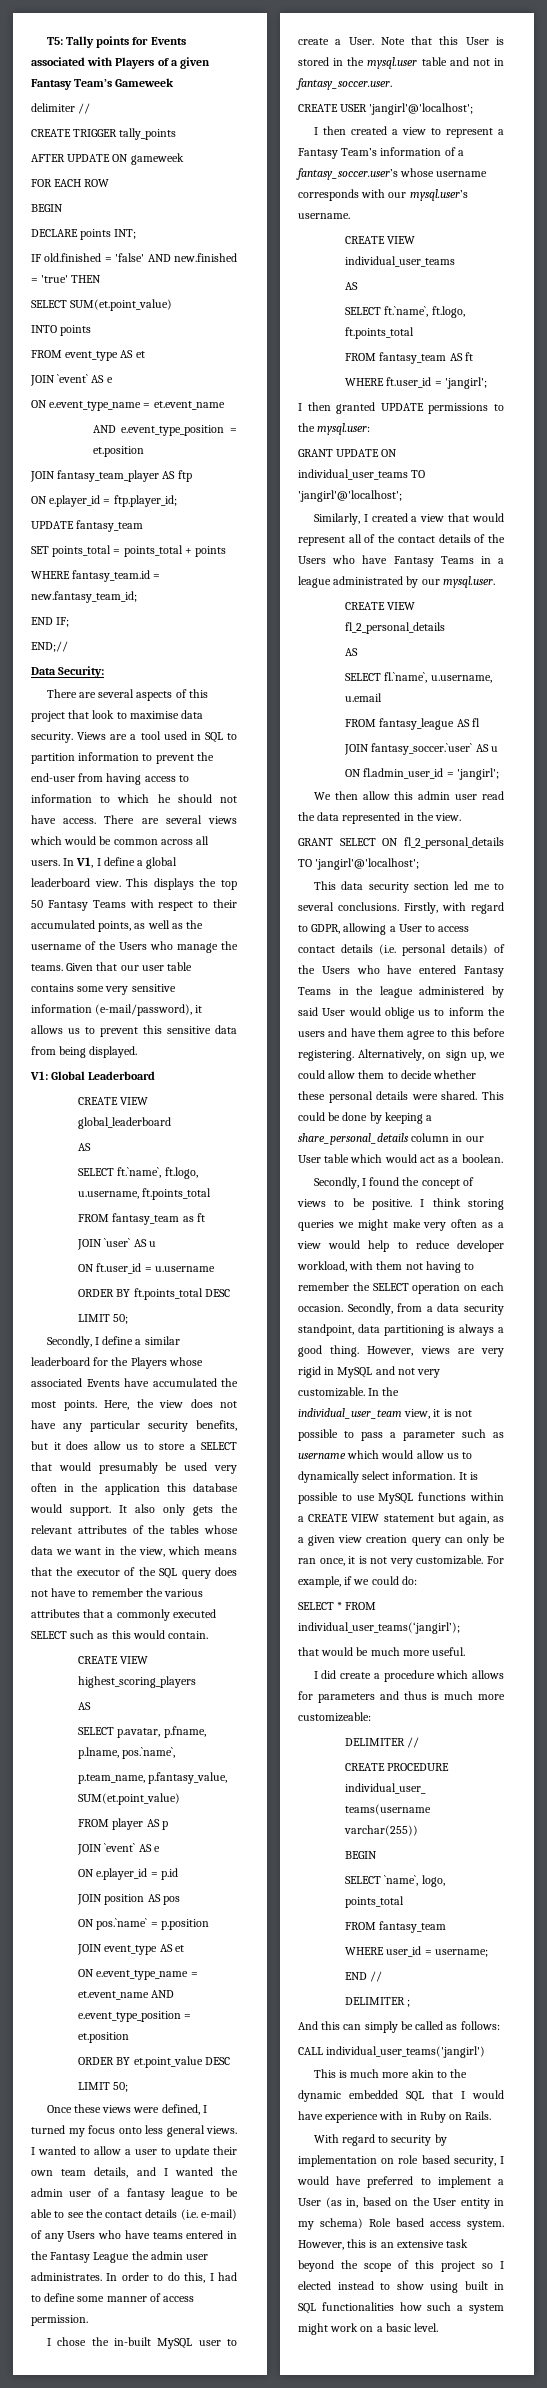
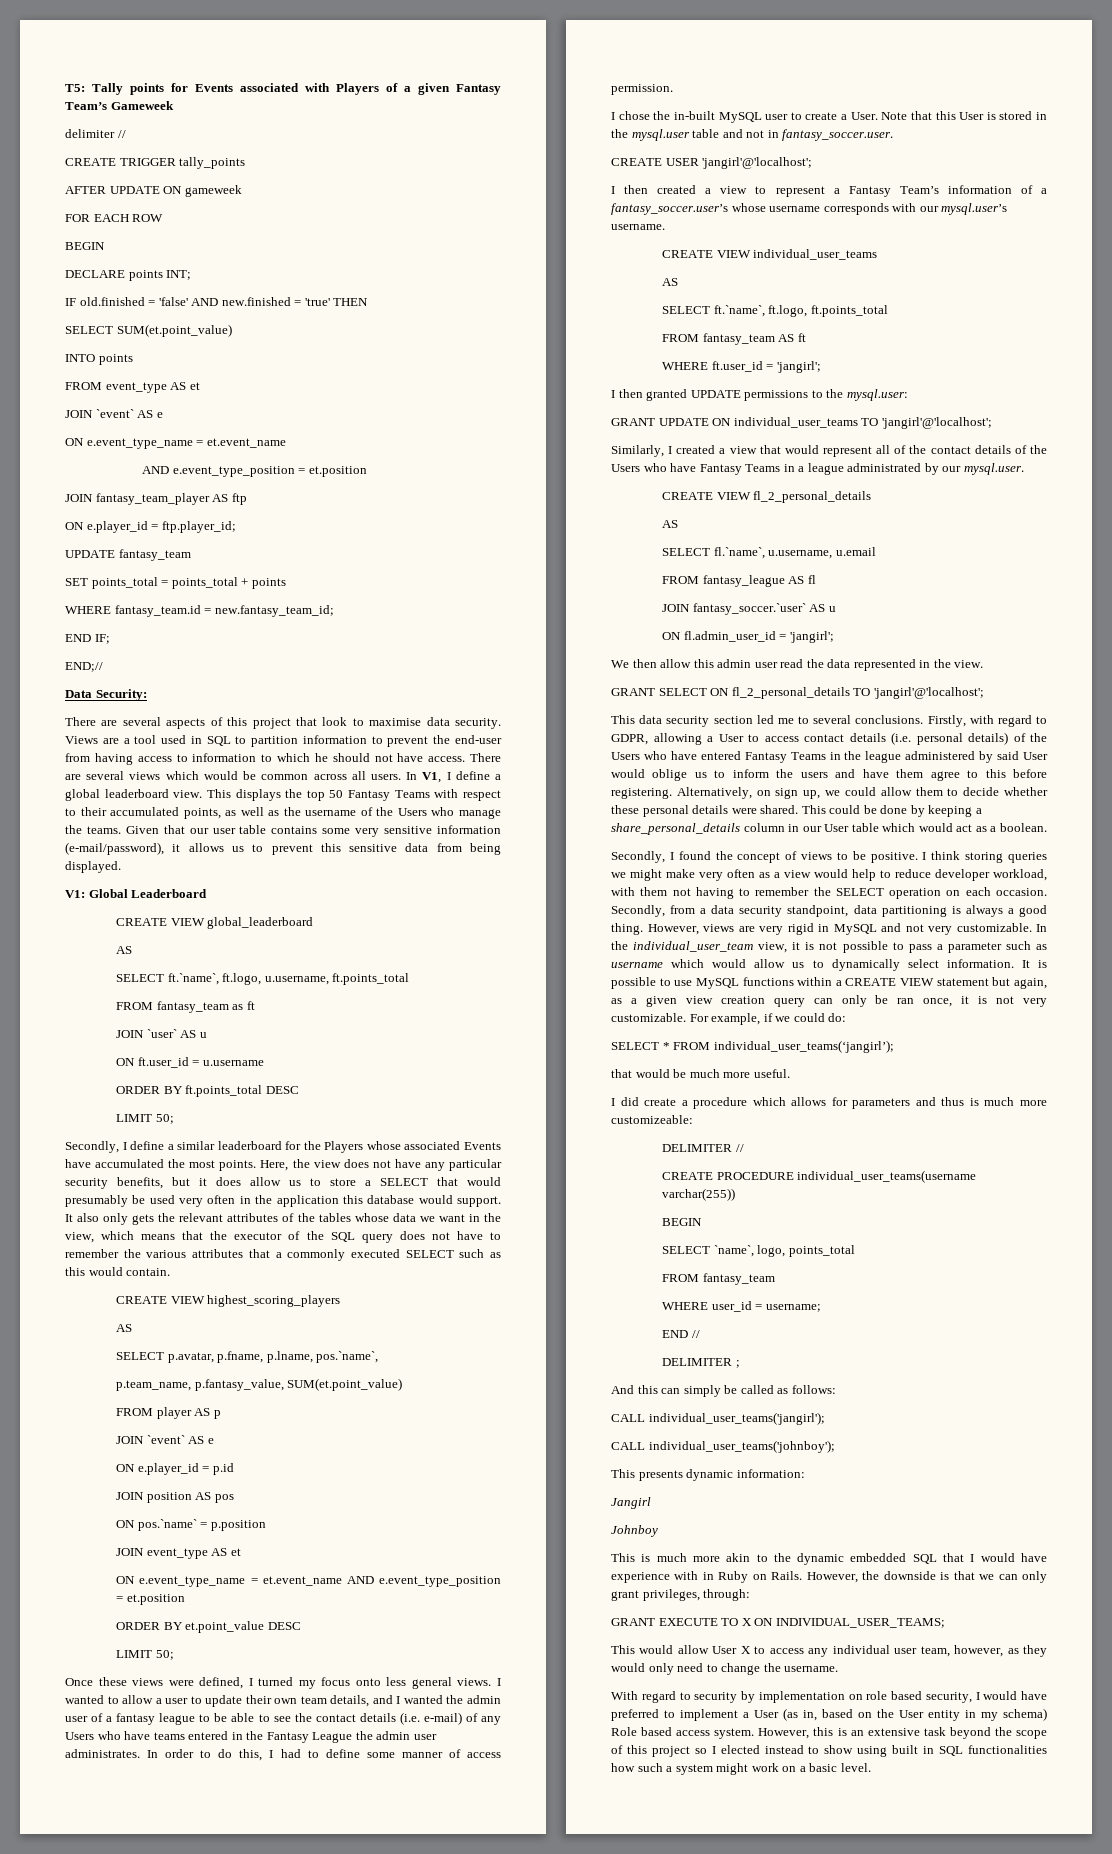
[326,2046,486,2058] individual_user_teams('jangirl') -> [648,1412,825,1425] [611,1440,835,1453] [611,1469,805,1481] [611,1497,651,1509] [611,1525,658,1537] individual_user_teams('jangirl'); // CALL individual_user_teams('johnboy'); // This presents dynamic information: // Jangirl // Johnboy
(492, 2115) none -> [806,1571,1047,1583] [611,1589,751,1601] [611,1618,945,1628] [611,1645,1047,1657] [611,1663,839,1675] However, the downside is that we can only grant privileges, through: // GRANT EXECUTE TO X ON INDIVIDUAL_USER_TEAMS; // This would allow User X to access any individual user team, however, as they would only need to change the username.

